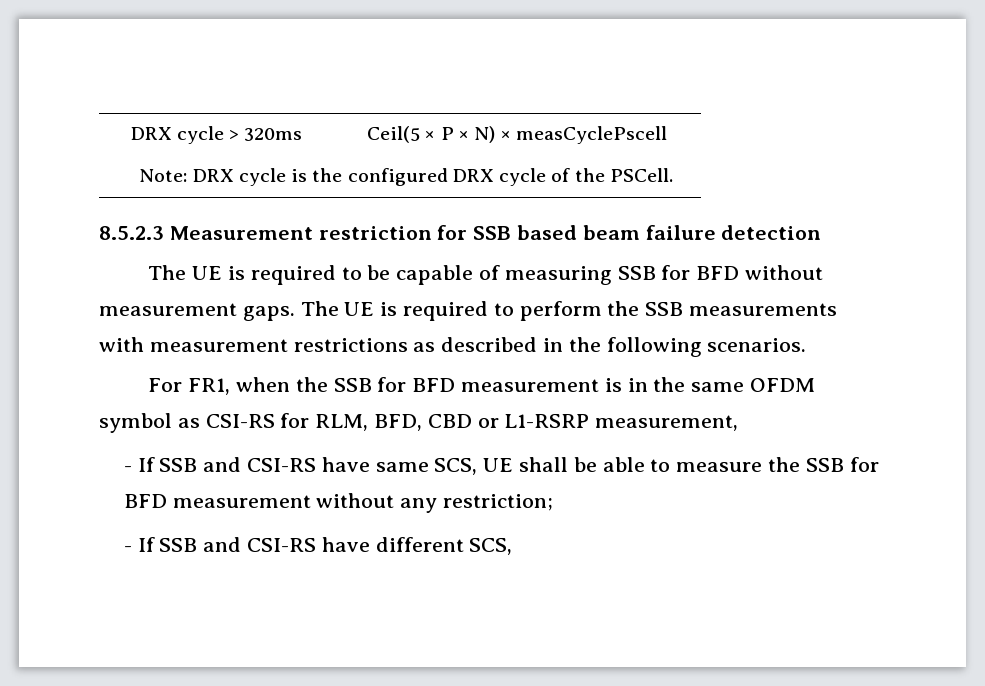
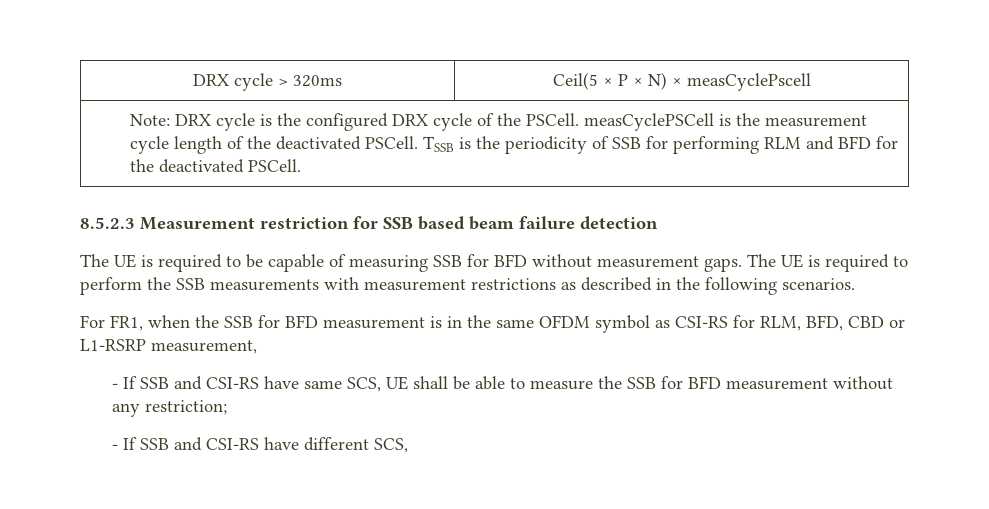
(673, 175) none -> [583,113,867,131] [129,136,898,154] [129,159,301,173] measCyclePSCell is the measurement cycle length of the deactivated PSCell. TSSB is the periodicity of SSB for performing RLM and BFD for the deactivated PSCell.

